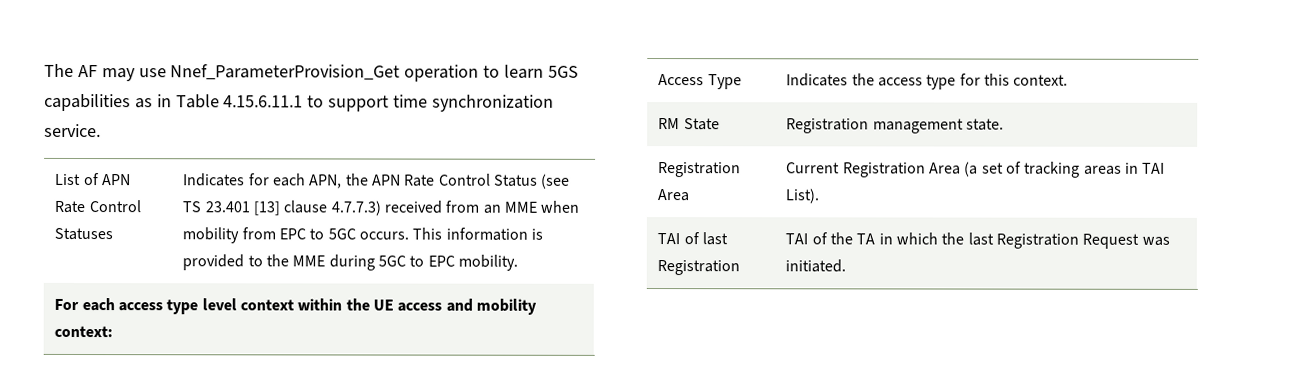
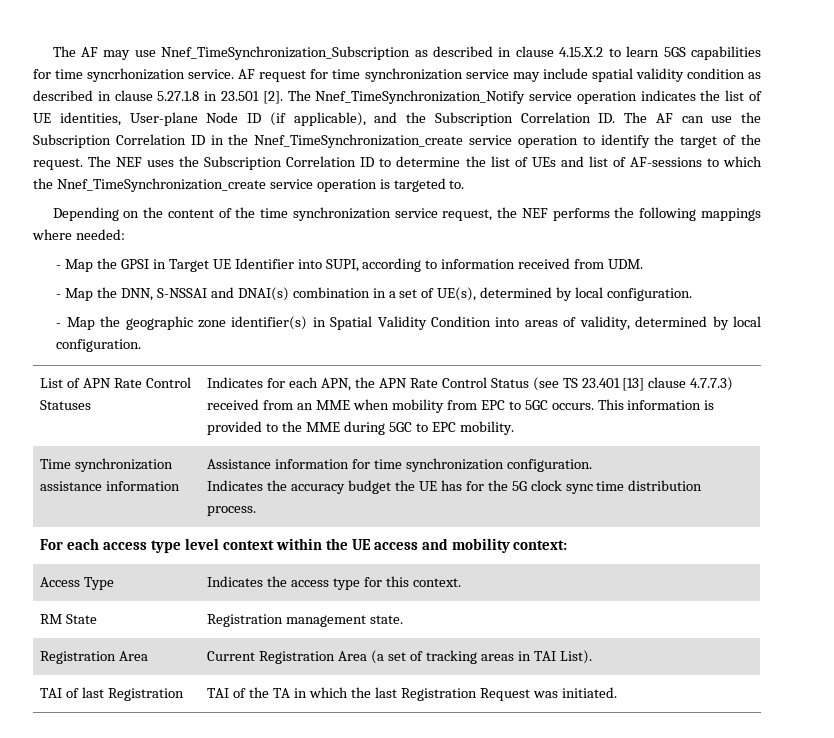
[170,64,579,82] [44,93,554,112] [44,123,101,138] Nnef_ParameterProvision_Get operation to learn 5GS capabilities as in Table 4.15.6.11.1 to support time synchronization service. -> [161,46,761,60] [33,68,762,82] [33,90,763,104] [33,112,761,126] [33,134,761,148] [33,156,762,170] [33,178,465,192] [52,207,761,221] [32,229,125,240] [56,258,644,272] [56,287,692,301] [56,316,761,330] [56,339,142,352] Nnef_TimeSynchronization_Subscription as described in clause 4.15.X.2 to learn 5GS capabilities for time syncrhonization service. AF request for time synchronization service may include spatial validity condition as described in clause 5.27.1.8 in 23.501 [2]. The Nnef_TimeSynchronization_Notify service operation indicates the list of UE identities, User-plane Node ID (if applicable), and the Subscription Correlation ID. The AF can use the Subscription Correlation ID in the Nnef_TimeSynchronization_create service operation to identify the target of the request. The NEF uses the Subscription Correlation ID to determine the list of UEs and list of AF-sessions to which the Nnef_TimeSynchronization_create service operation is targeted to. // Depending on the content of the time synchronization service request, the NEF performs the following mappings where needed: // - Map the GPSI in Target UE Identifier into SUPI, according to information received from UDM. // - Map the DNN, S-NSSAI and DNAI(s) combination in a set of UE(s), determined by local configuration. // - Map the geographic zone identifier(s) in Spatial Validity Condition into areas of validity, determined by local configuration.
(518, 262) none -> [40,458,174,472] [40,481,181,491] [207,458,593,472] [207,480,703,494] [207,506,257,516] // Time synchronization assistance information | Assistance information for time synchronization configuration. // Indicates the accuracy budget the UE has for the 5G clock sync time distribution process.

